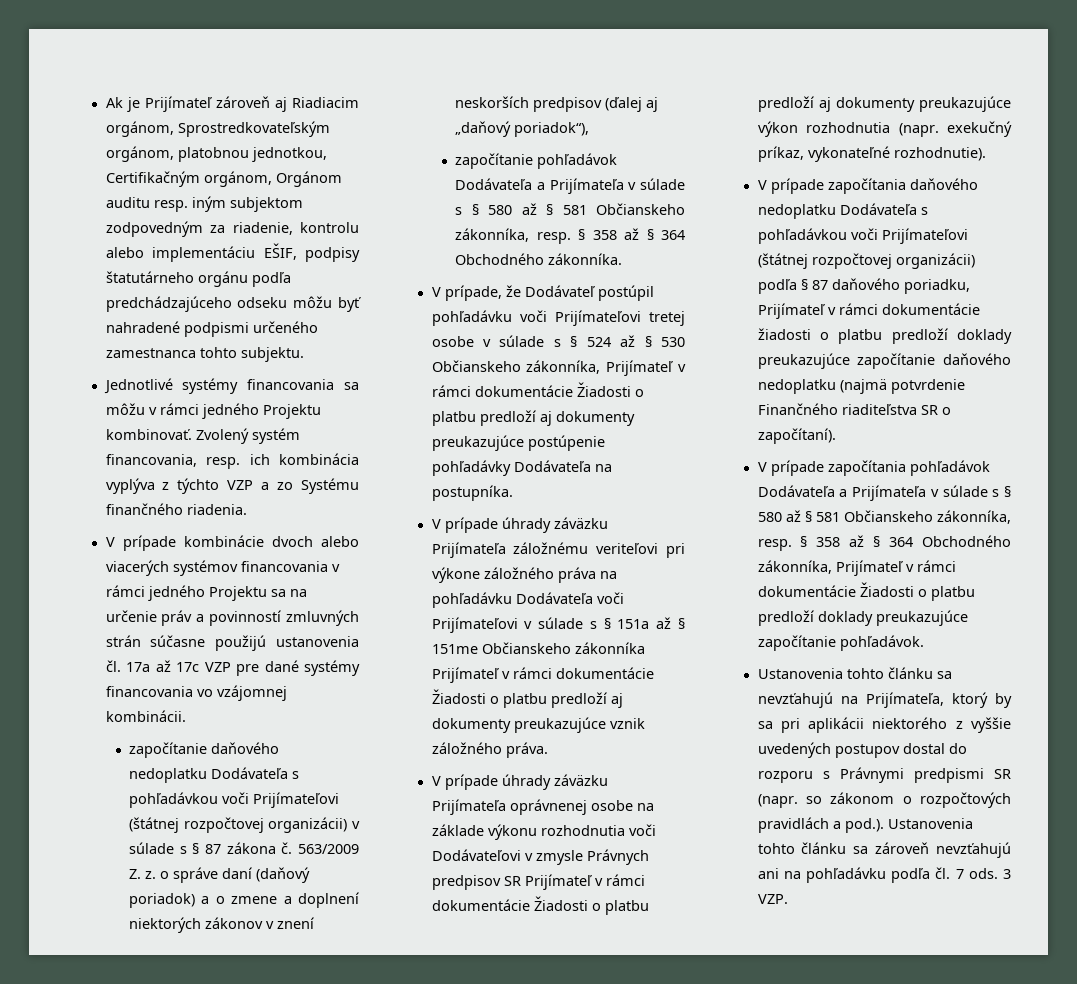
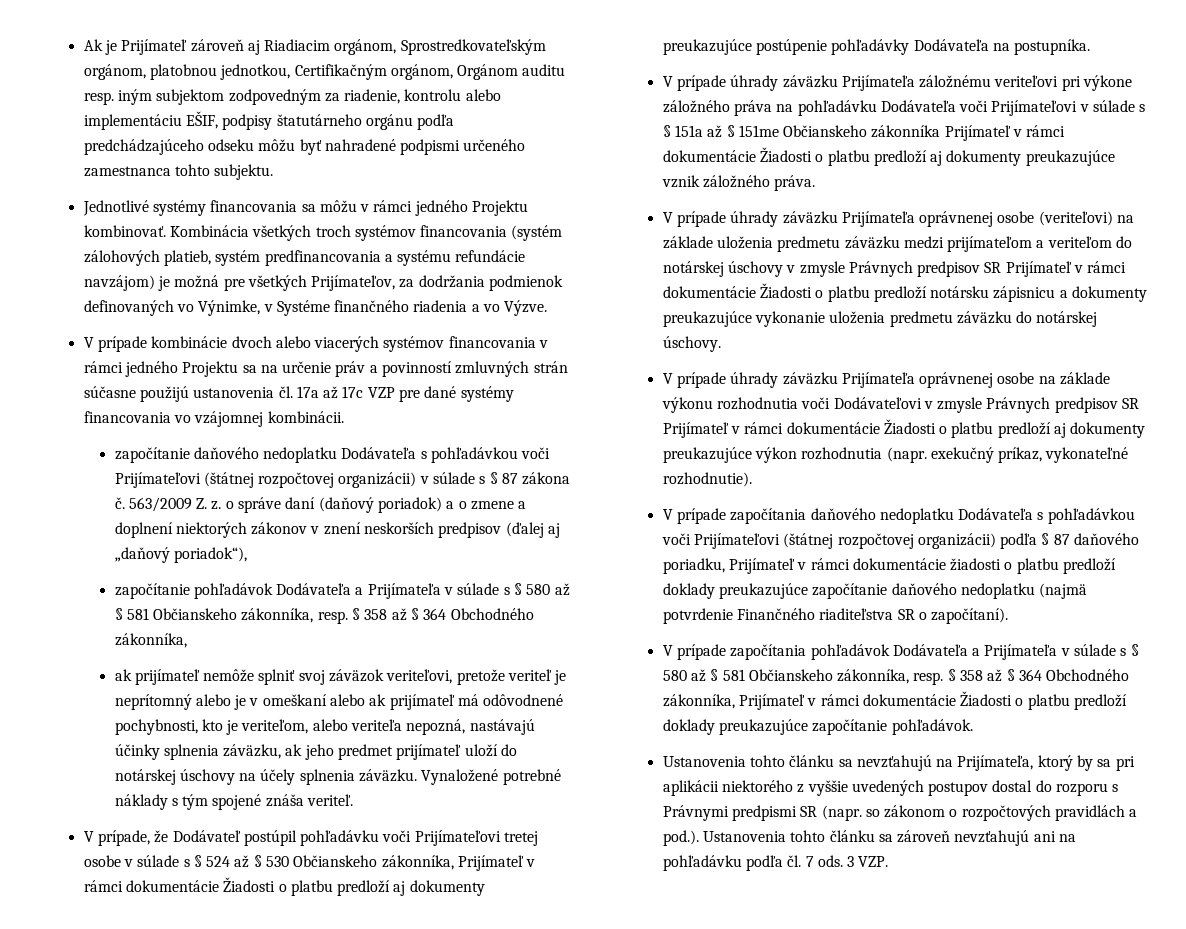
[195,428,300,444] [105,453,359,469] [105,478,359,494] [105,503,247,515] Zvolený systém financovania, resp. ich kombinácia vyplýva z týchto VZP a zo Systému finančného riadenia. -> [169,225,563,241] [83,250,526,266] [83,275,564,291] [83,300,548,316] Kombinácia všetkých troch systémov financovania (systém zálohových platieb, systém predfinancovania a systému refundácie navzájom) je možná pre všetkých Prijímateľov, za dodržania podmienok definovaných vo Výnimke, v Systéme finančného riadenia a vo Výzve.
[548,253,623,265] zákonníka. -> [114,633,187,648] [114,669,567,685] [114,694,564,710] [114,719,535,735] [114,744,518,760] [114,769,561,785] [114,794,354,810] zákonníka, // ak prijímateľ nemôže splniť svoj záväzok veriteľovi, pretože veriteľ je neprítomný alebo je v omeškaní alebo ak prijímateľ má odôvodnené pochybnosti, kto je veriteľom, alebo veriteľa nepozná, nastávajú účinky splnenia záväzku, ak jeho predmet prijímateľ uloží do notárskej úschovy na účely splnenia záväzku. Vynaložené potrebné náklady s tým spojené znáša veriteľ.
(548, 750) none -> [662,211,1135,227] [662,236,1133,252] [662,261,1127,277] [662,283,1148,302] [662,311,1098,327] [662,336,721,352] // V prípade úhrady záväzku Prijímateľa oprávnenej osobe (veriteľovi) na základe uloženia predmetu záväzku medzi prijímateľom a veriteľom do notárskej úschovy v zmysle Právnych predpisov SR Prijímateľ v rámci dokumentácie Žiadosti o platbu predloží notársku zápisnicu a dokumenty preukazujúce vykonanie uloženia predmetu záväzku do notárskej úschovy.

